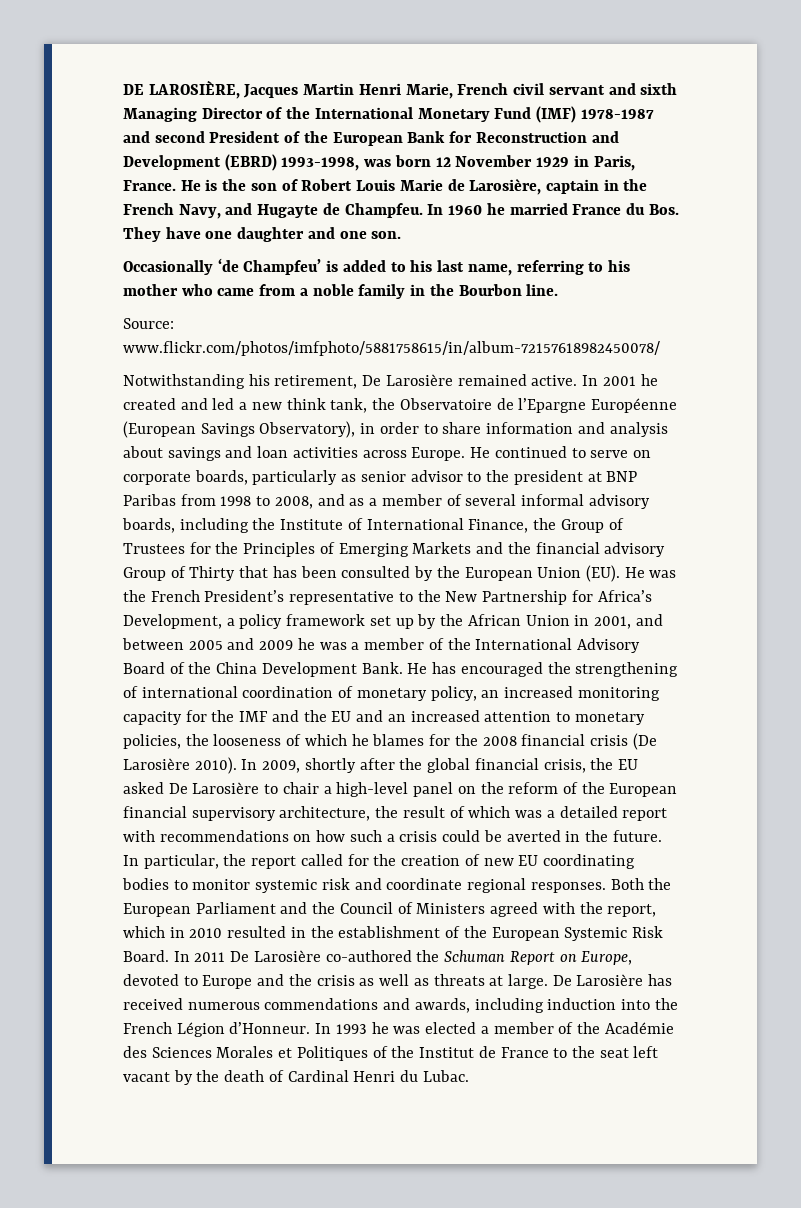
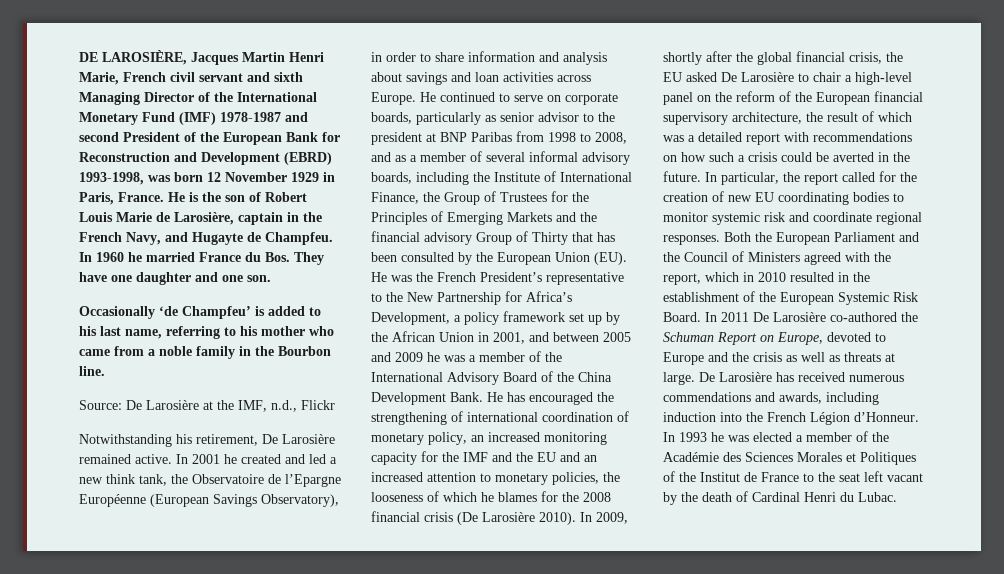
[123,341,660,356] www.flickr.com/photos/imfphoto/5881758615/in/album-72157618982450078/ -> [126,400,335,412] De Larosière at the IMF, n.d., Flickr

